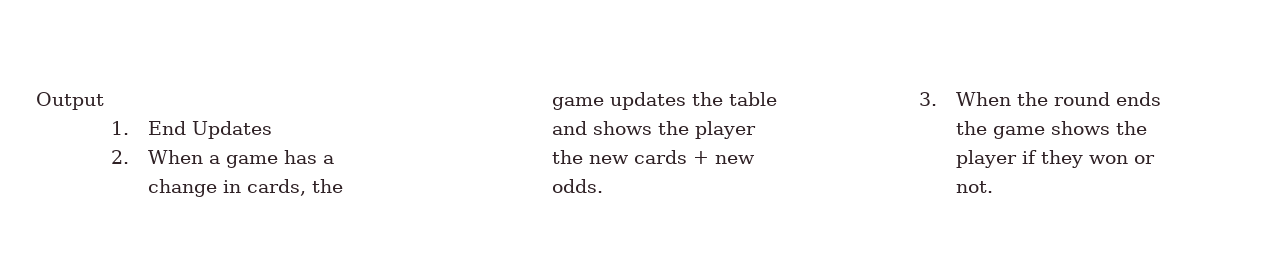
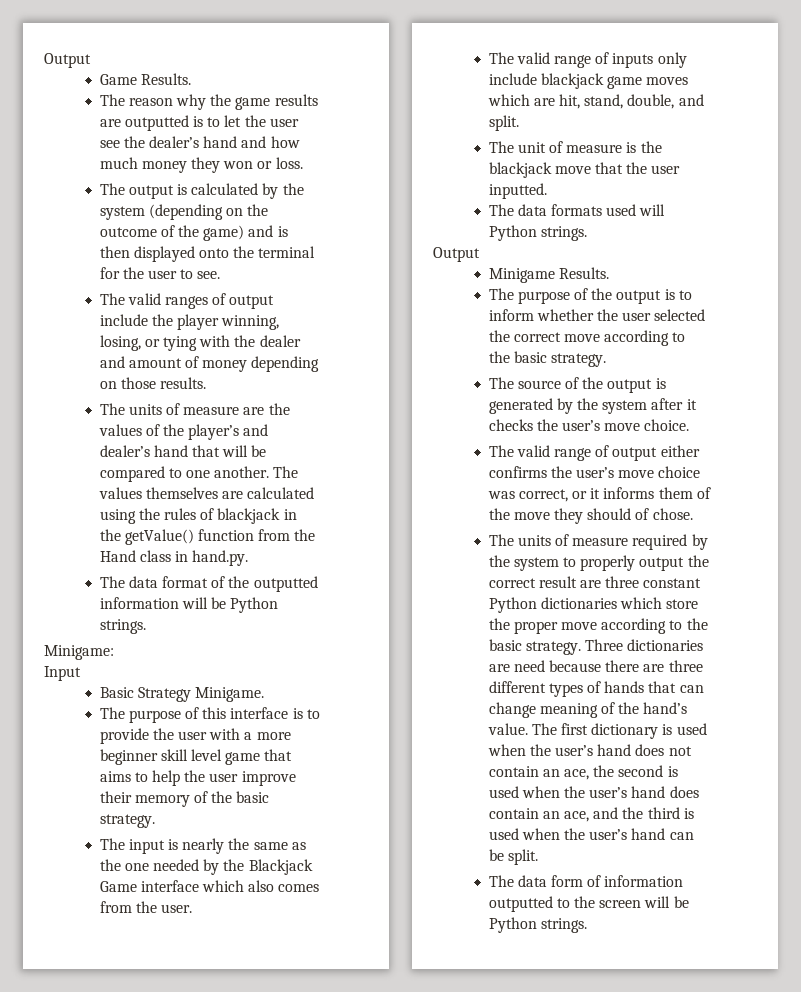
[36,92,104,110] [110,121,273,139] [110,150,335,168] [148,179,344,197] [552,92,778,110] [552,121,757,139] [552,150,756,164] [552,179,604,193] [918,92,1162,106] [956,121,1148,139] [956,150,1156,168] [956,181,994,193] Output // 1. End Updates // 2. When a game has a change in cards, the game updates the table and shows the player the new cards + new odds. // 3. When the round ends the game shows the player if they won or not. -> [44,53,91,68] [99,73,191,85] [99,94,318,110] [99,115,299,131] [99,136,300,148] [99,157,303,173] [99,183,304,199] [99,204,269,220] [99,225,288,241] [99,246,316,262] [99,267,221,279] [99,293,275,309] [99,314,280,330] [99,335,301,351] [99,356,320,372] [99,377,207,389] [99,403,290,415] [98,424,269,440] [99,445,267,457] [99,466,299,482] [98,487,315,499] [99,508,297,524] [99,529,316,545] [99,550,249,566] [99,576,318,592] [99,597,279,613] [99,619,146,634] [44,645,114,660] [44,666,81,681] [99,687,265,702] [99,707,320,723] [99,728,291,744] [99,749,293,765] [99,770,296,786] [99,791,270,807] [99,814,155,828] [99,838,306,854] [99,859,313,875] [99,880,320,892] [99,901,193,913] [488,52,687,68] [488,73,689,89] [487,94,704,109] [488,115,519,131] [488,141,662,153] [488,162,681,178] [488,183,547,199] [488,204,666,216] [488,225,587,241] [433,247,480,262] [488,267,609,283] [488,288,692,304] [488,309,706,321] [488,330,686,346] [488,351,607,367] [488,377,666,393] [488,398,697,414] [488,419,690,431] [488,445,700,461] [488,466,701,478] [487,487,711,502] [488,508,693,524] [488,534,708,550] [488,555,709,571] [488,576,702,588] [488,597,699,613] [488,618,708,634] [488,639,704,655] [488,660,703,672] [488,681,704,697] [488,702,688,718] [487,723,707,739] [487,744,692,756] [488,765,678,780] [488,786,699,798] [488,807,694,822] [488,828,694,840] [488,849,538,865] [488,875,684,887] [488,896,689,912] [488,917,587,933] Output // Game Results. // The reason why the game results are outputted is to let the user see the dealer’s hand and how much money they won or loss. // The output is calculated by the system (depending on the outcome of the game) and is then displayed onto the terminal for the user to see. // The valid ranges of output include the player winning, losing, or tying with the dealer and amount of money depending on those results. // The units of measure are the values of the player’s and dealer’s hand that will be compared to one another. The values themselves are calculated using the rules of blackjack in the getValue() function from the Hand class in hand.py. // The data format of the outputted information will be Python strings. // Minigame: // Input // Basic Strategy Minigame. // The purpose of this interface is to provide the user with a more beginner skill level game that aims to help the user improve their memory of the basic strategy. // The input is nearly the same as the one needed by the Blackjack Game interface which also comes from the user. // The valid range of inputs only include blackjack game moves which are hit, stand, double, and split. // The unit of measure is the blackjack move that the user inputted. // The data formats used will Python strings. // Output // Minigame Results. // The purpose of the output is to inform whether the user selected the correct move according to the basic strategy. // The source of the output is generated by the system after it checks the user’s move choice. // The valid range of output either confirms the user’s move choice was correct, or it informs them of the move they should of chose. // The units of measure required by the system to properly output the correct result are three constant Python dictionaries which store the proper move according to the basic strategy. Three dictionaries are need because there are three different types of hands that can change meaning of the hand’s value. The first dictionary is used when the user’s hand does not contain an ace, the second is used when the user’s hand does contain an ace, and the third is used when the user’s hand can be split. // The data form of information outputted to the screen will be Python strings.

